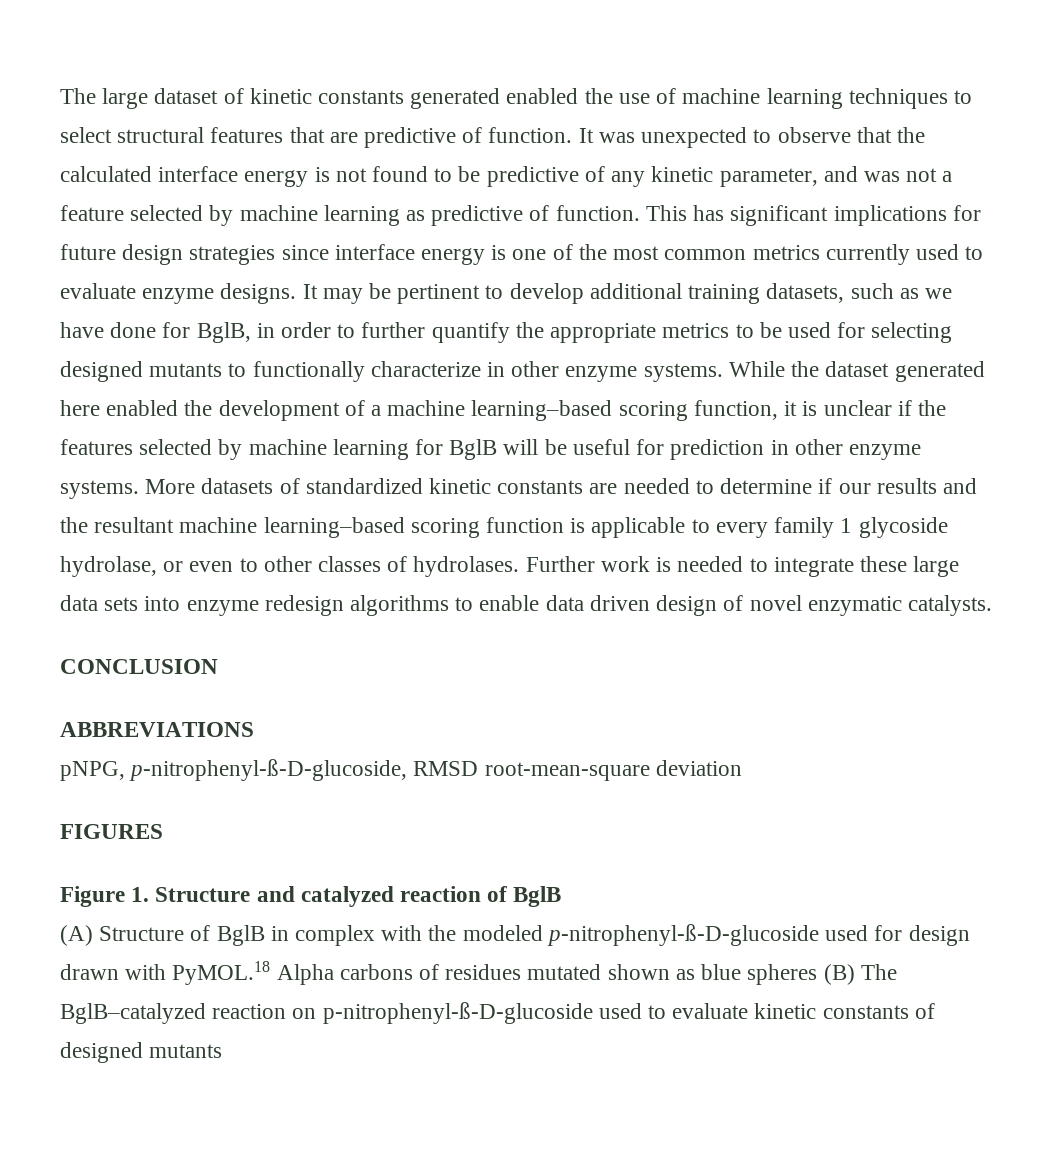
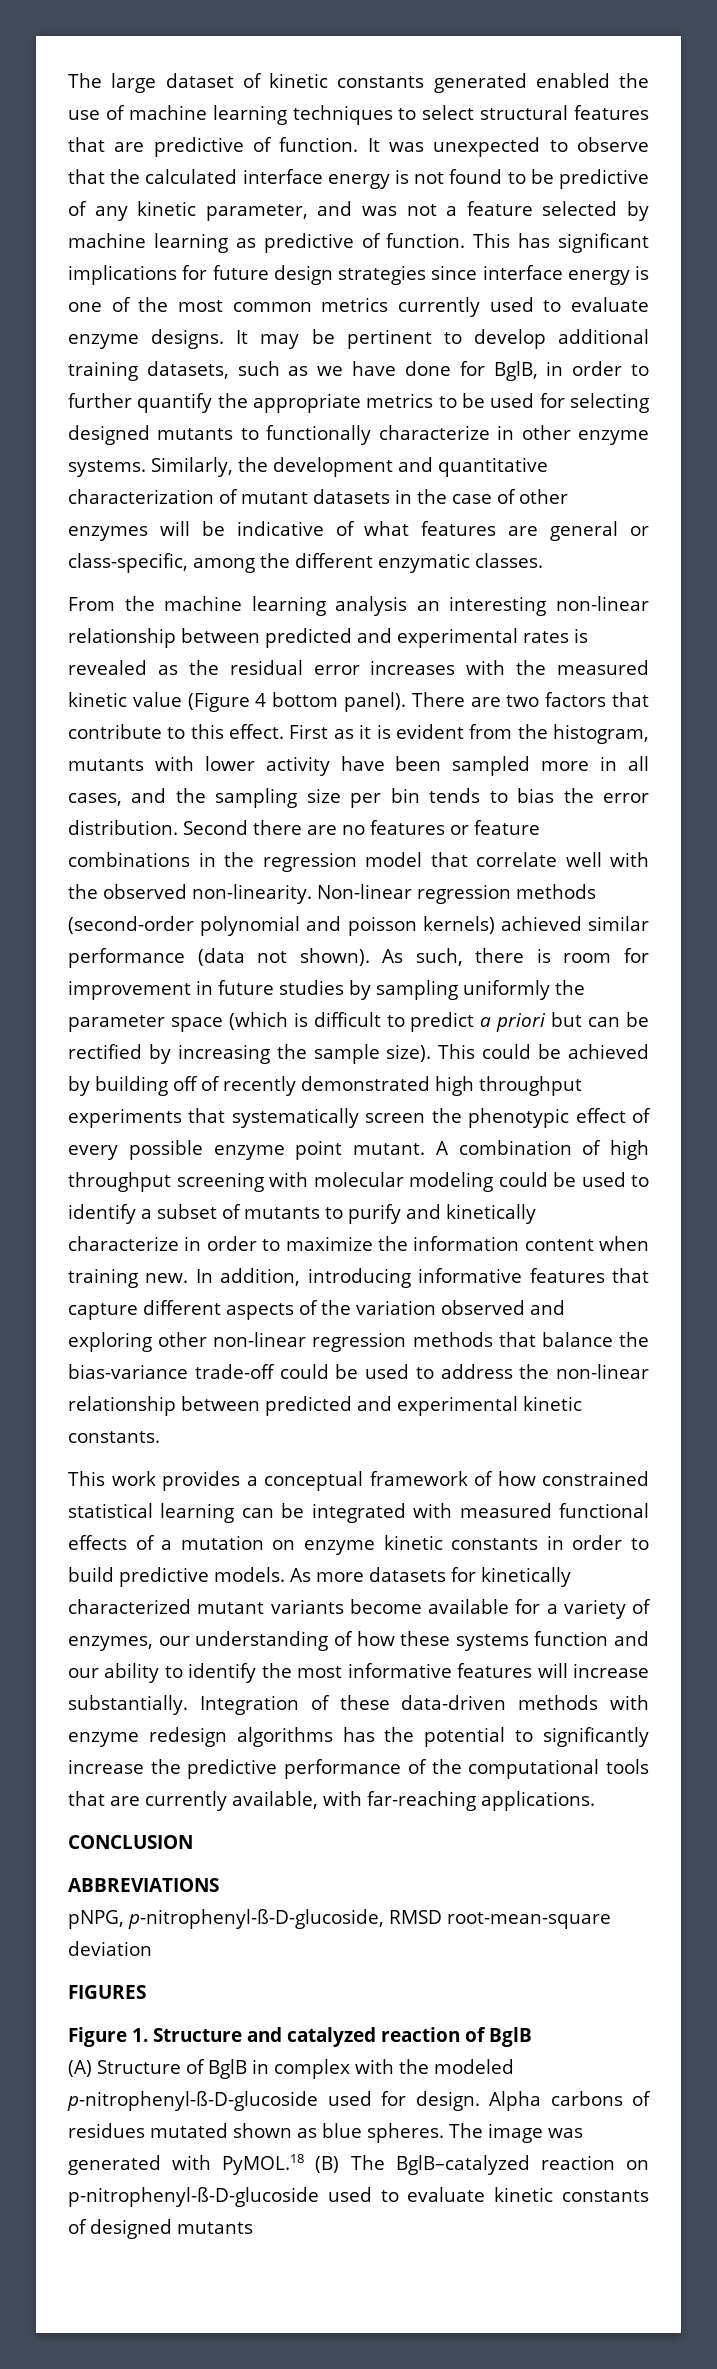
[728,361,985,382] [60,400,946,421] [60,439,921,460] [60,478,977,499] [60,517,948,538] [60,556,960,577] [60,595,992,616] While the dataset generated here enabled the development of a machine learning–based scoring function, it is unclear if the features selected by machine learning for BglB will be useful for prediction in other enzyme systems. More datasets of standardized kinetic constants are needed to determine if our results and the resultant machine learning–based scoring function is applicable to every family 1 glycoside hydrolase, or even to other classes of hydrolases. Further work is needed to integrate these large data sets into enzyme redesign algorithms to enable data driven design of novel enzymatic catalysts. -> [151,457,548,477] [68,489,568,504] [68,521,650,541] [68,553,543,573] [68,596,649,616] [68,628,588,648] [68,660,649,675] [68,692,649,712] [68,724,650,744] [68,756,650,776] [68,788,649,808] [68,820,540,835] [68,852,649,872] [68,884,596,904] [68,916,649,936] [68,948,649,968] [68,980,585,1000] [68,1012,649,1032] [68,1044,650,1064] [68,1076,582,1096] [68,1108,652,1128] [68,1140,649,1160] [68,1172,649,1192] [68,1204,536,1224] [68,1236,649,1251] [68,1268,649,1288] [68,1300,565,1320] [68,1332,649,1352] [68,1364,649,1379] [68,1396,582,1416] [68,1431,160,1443] [68,1471,649,1491] [68,1503,649,1523] [68,1535,650,1555] [68,1567,571,1587] [68,1599,651,1619] [68,1631,649,1651] [68,1663,649,1683] [68,1695,649,1715] [68,1727,649,1747] [68,1759,649,1779] [68,1791,595,1811] Similarly, the development and quantitative characterization of mutant datasets in the case of other enzymes will be indicative of what features are general or class-specific, among the different enzymatic classes. // From the machine learning analysis an interesting non-linear relationship between predicted and experimental rates is revealed as the residual error increases with the measured kinetic value (Figure 4 bottom panel). There are two factors that contribute to this effect. First as it is evident from the histogram, mutants with lower activity have been sampled more in all cases, and the sampling size per bin tends to bias the error distribution. Second there are no features or feature combinations in the regression model that correlate well with the observed non-linearity. Non-linear regression methods (second-order polynomial and poisson kernels) achieved similar performance (data not shown). As such, there is room for improvement in future studies by sampling uniformly the parameter space (which is difficult to predict a priori but can be rectified by increasing the sample size). This could be achieved by building off of recently demonstrated high throughput experiments that systematically screen the phenotypic effect of every possible enzyme point mutant. A combination of high throughput screening with molecular modeling could be used to identify a subset of mutants to purify and kinetically characterize in order to maximize the information content when training new. In addition, introducing informative features that capture different aspects of the variation observed and exploring other non-linear regression methods that balance the bias-variance trade-off could be used to address the non-linear relationship between predicted and experimental kinetic constants. // This work provides a conceptual framework of how constrained statistical learning can be integrated with measured functional effects of a mutation on enzyme kinetic constants in order to build predictive models. As more datasets for kinetically characterized mutant variants become available for a variety of enzymes, our understanding of how these systems function and our ability to identify the most informative features will increase substantially. Integration of these data-driven methods with enzyme redesign algorithms has the potential to significantly increase the predictive performance of the computational tools that are currently available, with far-reaching applications.
[908,925,970,946] [60,961,271,985] design drawn with PyMOL.18 -> [415,2091,480,2111] design.
[747,964,818,985] spheres -> [367,2123,583,2143] [68,2154,305,2175] spheres. The image was generated with PyMOL.18

